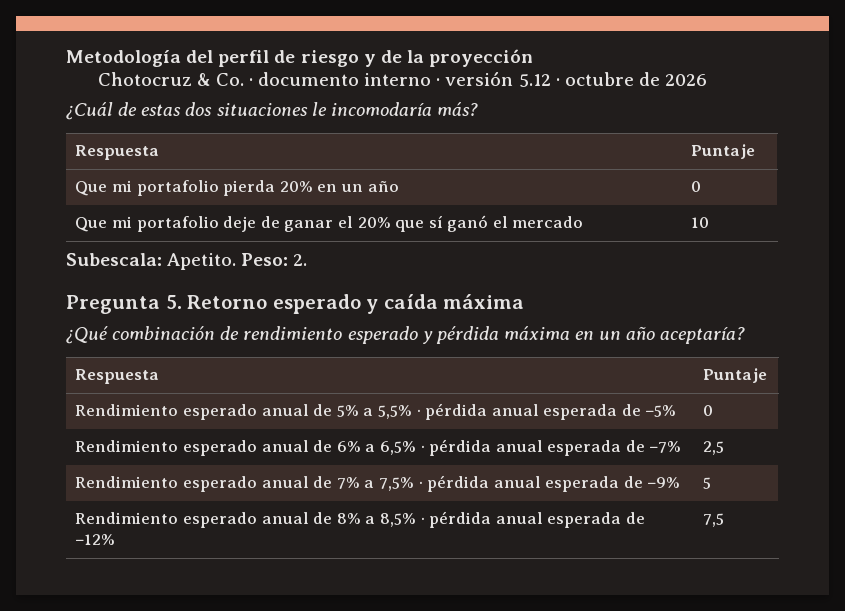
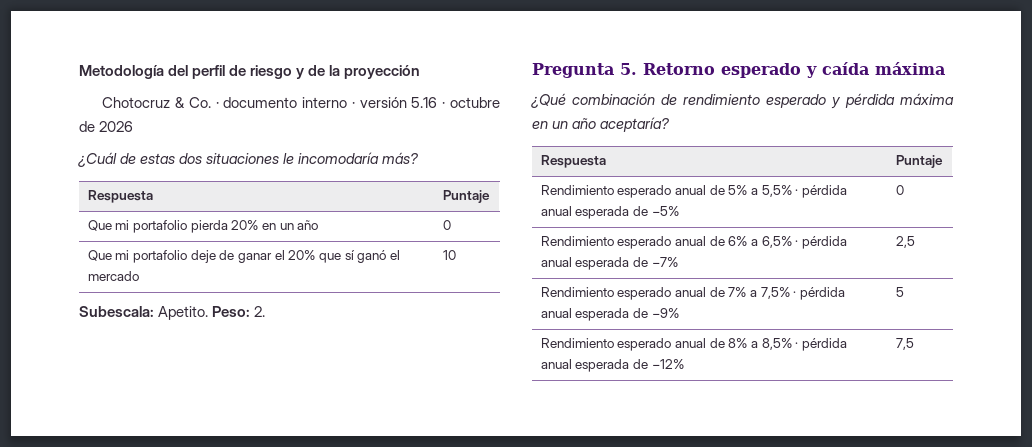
[518,74,551,87] 5.12 -> [411,97,438,108] 5.16

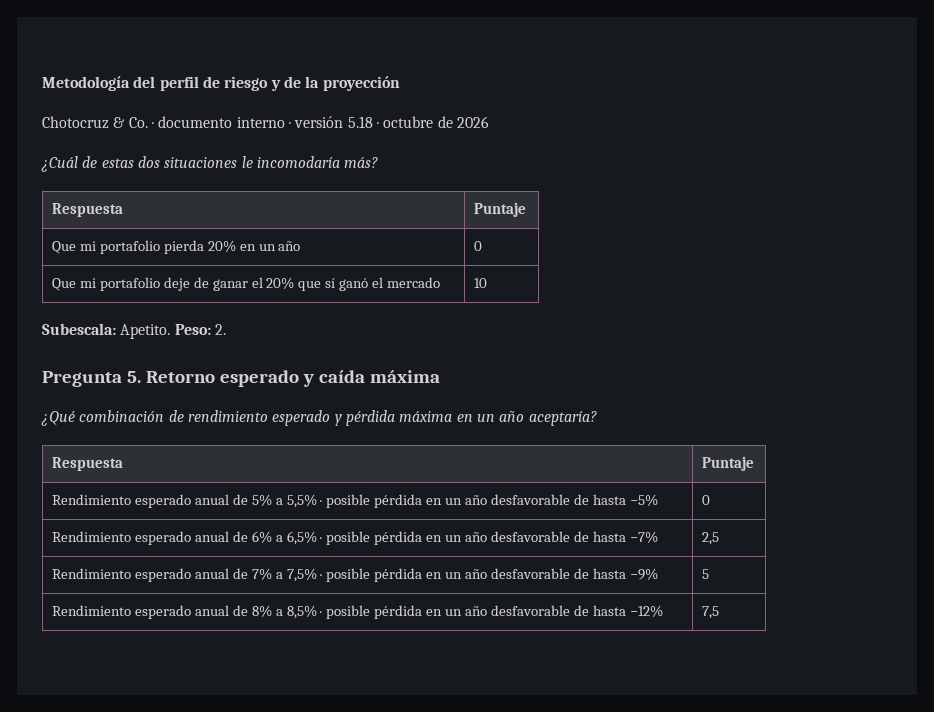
[411,97,438,108] 5.16 -> [347,116,373,128] 5.18
[801,185,847,198] [540,206,648,219] pérdida anual esperada de -> [326,494,626,508] posible pérdida en un año desfavorable de hasta
[801,236,847,249] [540,257,648,270] pérdida anual esperada de -> [326,531,626,545] posible pérdida en un año desfavorable de hasta
[799,287,845,300] [540,308,648,321] pérdida anual esperada de -> [326,568,626,582] posible pérdida en un año desfavorable de hasta
[801,338,847,351] [540,359,648,372] pérdida anual esperada de -> [326,605,626,619] posible pérdida en un año desfavorable de hasta

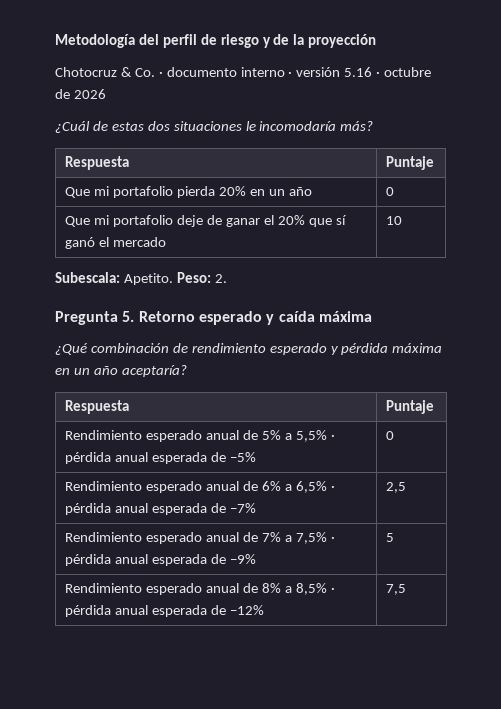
[347,116,373,128] 5.18 -> [344,67,373,77] 5.16
[326,494,626,508] posible pérdida en un año desfavorable de hasta -> [65,452,227,464] pérdida anual esperada de
[326,531,626,545] posible pérdida en un año desfavorable de hasta -> [65,503,227,515] pérdida anual esperada de
[326,568,626,582] posible pérdida en un año desfavorable de hasta -> [65,554,227,566] pérdida anual esperada de
[326,605,626,619] posible pérdida en un año desfavorable de hasta -> [65,605,227,617] pérdida anual esperada de

